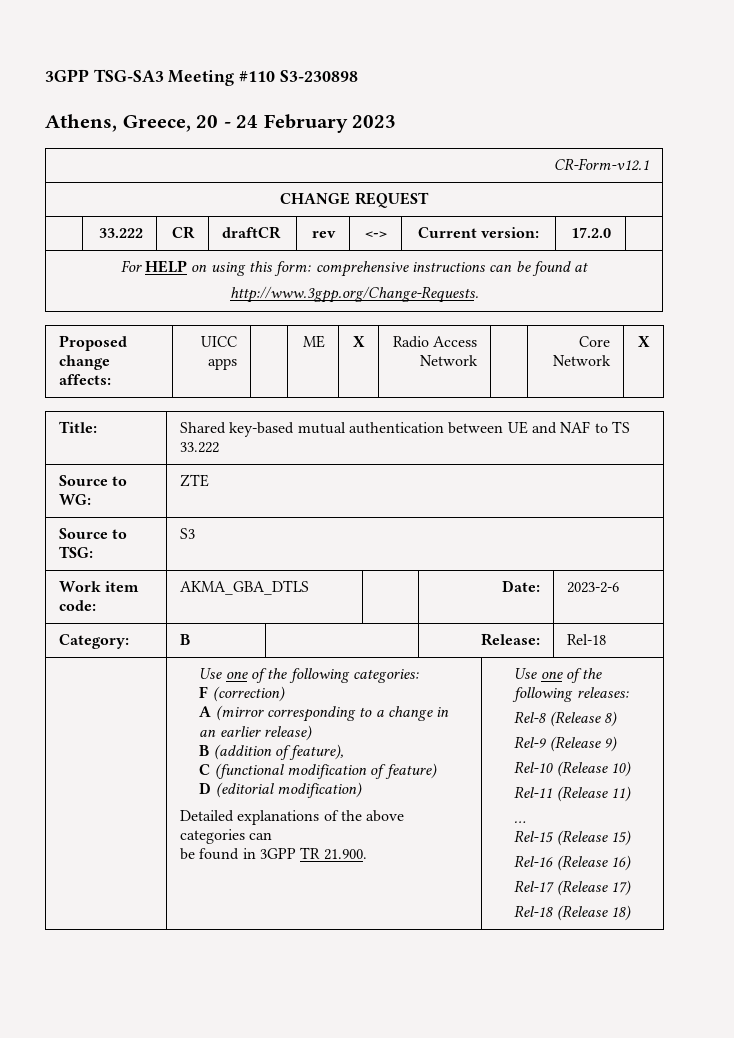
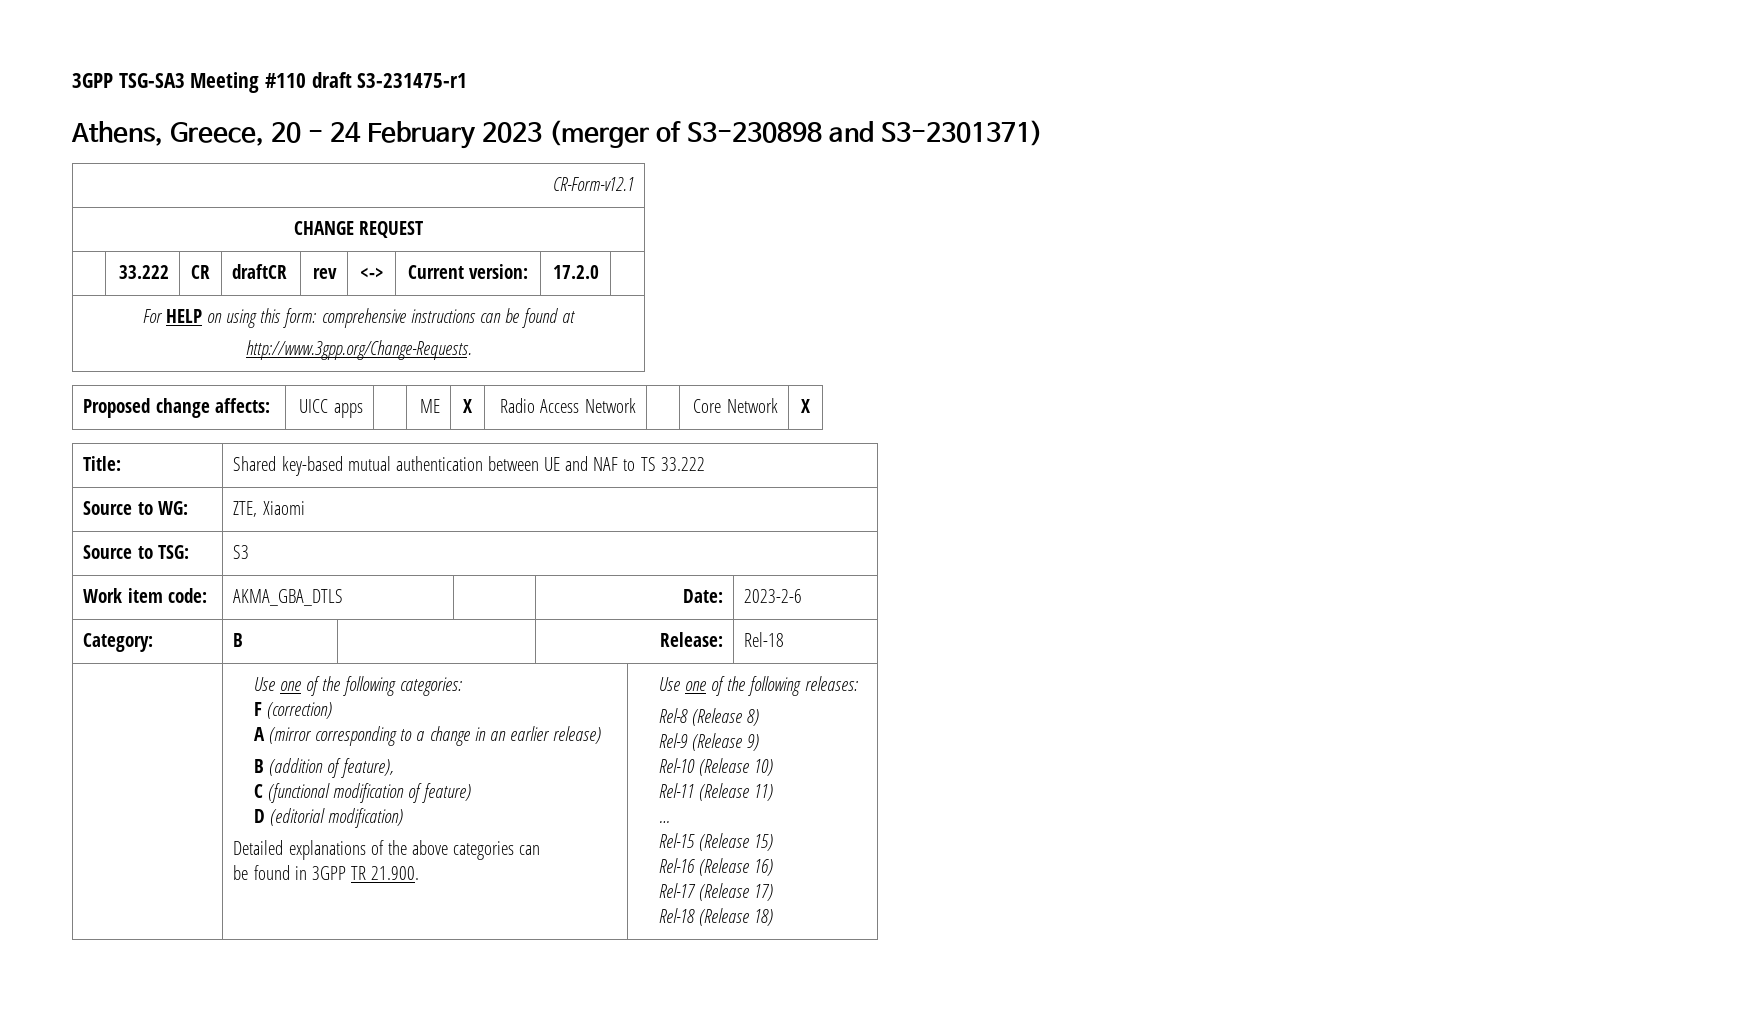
[279,70,358,82] S3-230898 -> [311,72,468,88] draft S3-231475-r1
(397, 121) none -> [549,120,1044,148] (merger of S3-230898 and S3-2301371)
[179,474,209,487] ZTE -> [233,501,305,517] ZTE, Xiaomi

